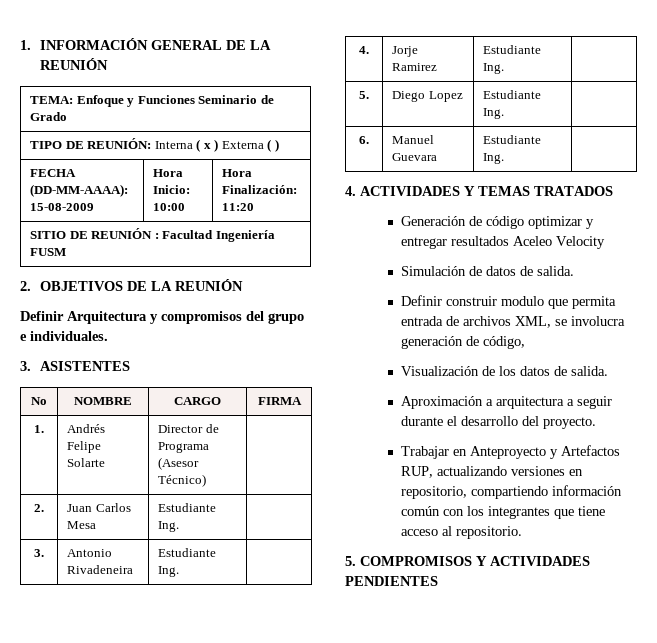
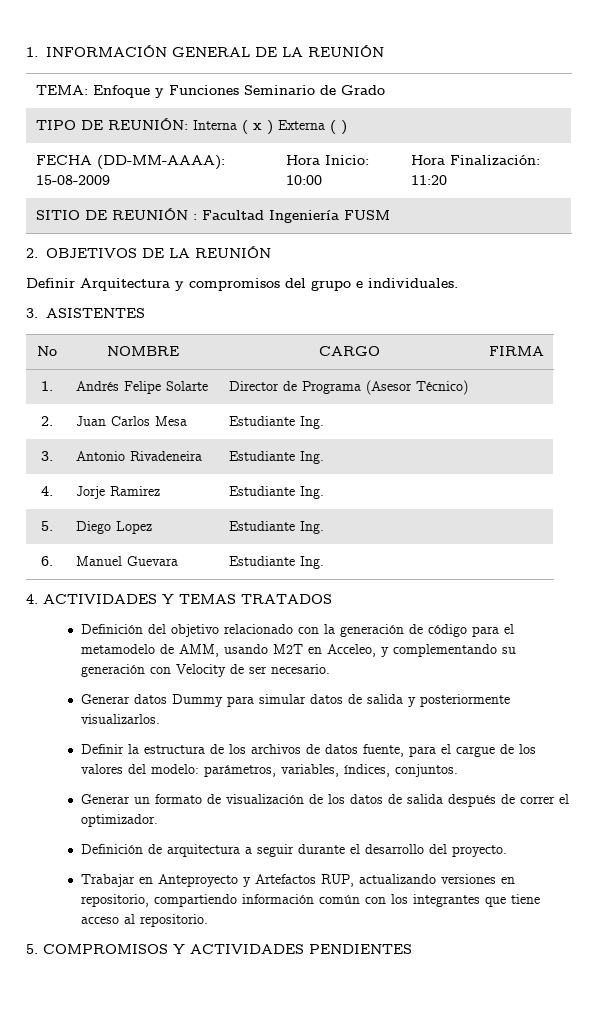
[400,216,594,229] [400,236,605,249] [400,266,574,276] [400,295,616,309] [400,316,625,328] [400,336,525,349] [400,366,608,376] [400,396,493,409] Generación de código optimizar y entregar resultados Aceleo Velocity // Simulación de datos de salida. // Definir construir modulo que permita entrada de archivos XML, se involucra generación de código, // Visualización de los datos de salida. // Aproximación a -> [80,624,514,637] [80,644,516,657] [80,664,330,677] [80,694,510,707] [80,714,160,724] [80,744,536,757] [80,764,458,777] [80,794,569,807] [80,814,158,827] [80,844,162,854] Definición del objetivo relacionado con la generación de código para el metamodelo de AMM, usando M2T en Acceleo, y complementando su generación con Velocity de ser necesario. // Generar datos Dummy para simular datos de salida y posteriormente visualizarlos. // Definir la estructura de los archivos de datos fuente, para el cargue de los valores del modelo: parámetros, variables, índices, conjuntos. // Generar un formato de visualización de los datos de salida después de correr el optimizador. // Definición de

